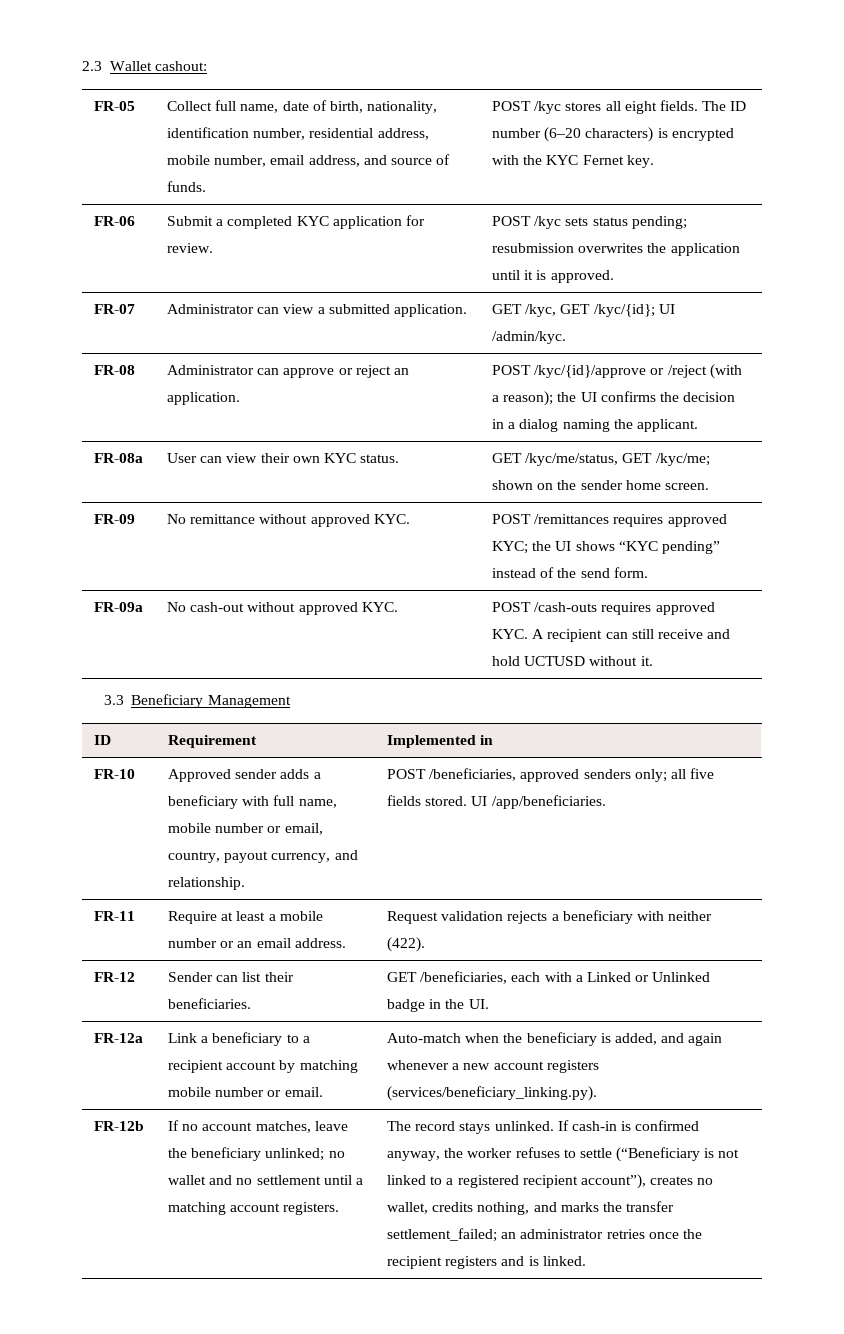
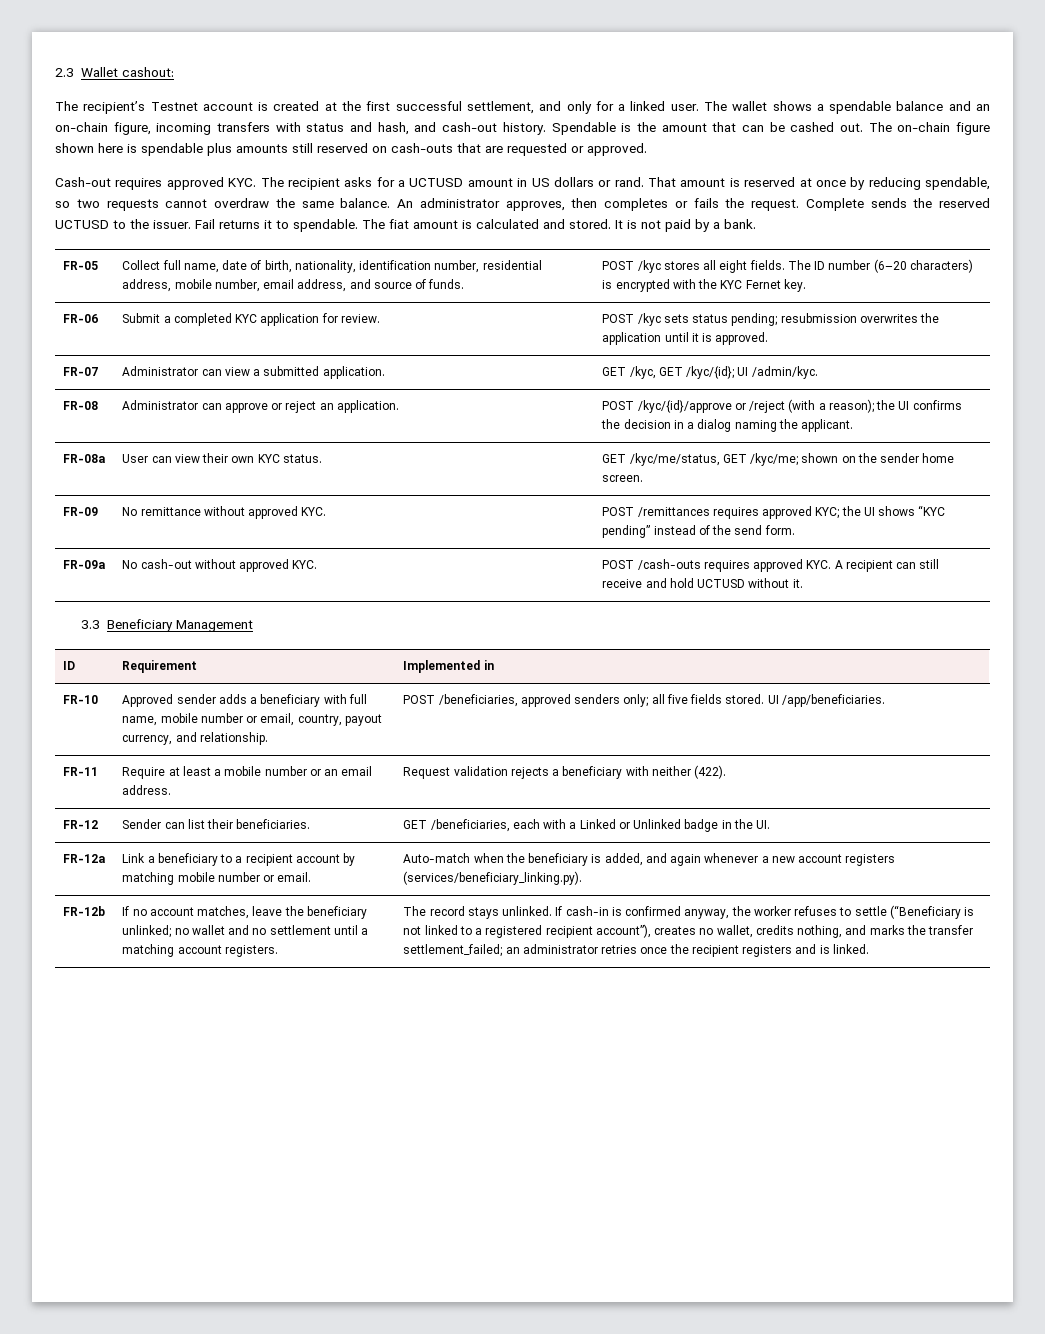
(207, 66) none -> [55,101,990,114] [55,122,990,135] [55,143,647,156] [55,177,990,190] [55,198,990,211] [55,219,756,232] // The recipient’s Testnet account is created at the first successful settlement, and only for a linked user. The wallet shows a spendable balance and an on-chain figure, incoming transfers with status and hash, and cash-out history. Spendable is the amount that can be cashed out. The on-chain figure shown here is spendable plus amounts still reserved on cash-outs that are requested or approved. // Cash-out requires approved KYC. The recipient asks for a UCTUSD amount in US dollars or rand. That amount is reserved at once by reducing spendable, so two requests cannot overdraw the same balance. An administrator approves, then completes or fails the request. Complete sends the reserved UCTUSD to the issuer. Fail returns it to spendable. The fiat amount is calculated and stored. It is not paid by a bank.

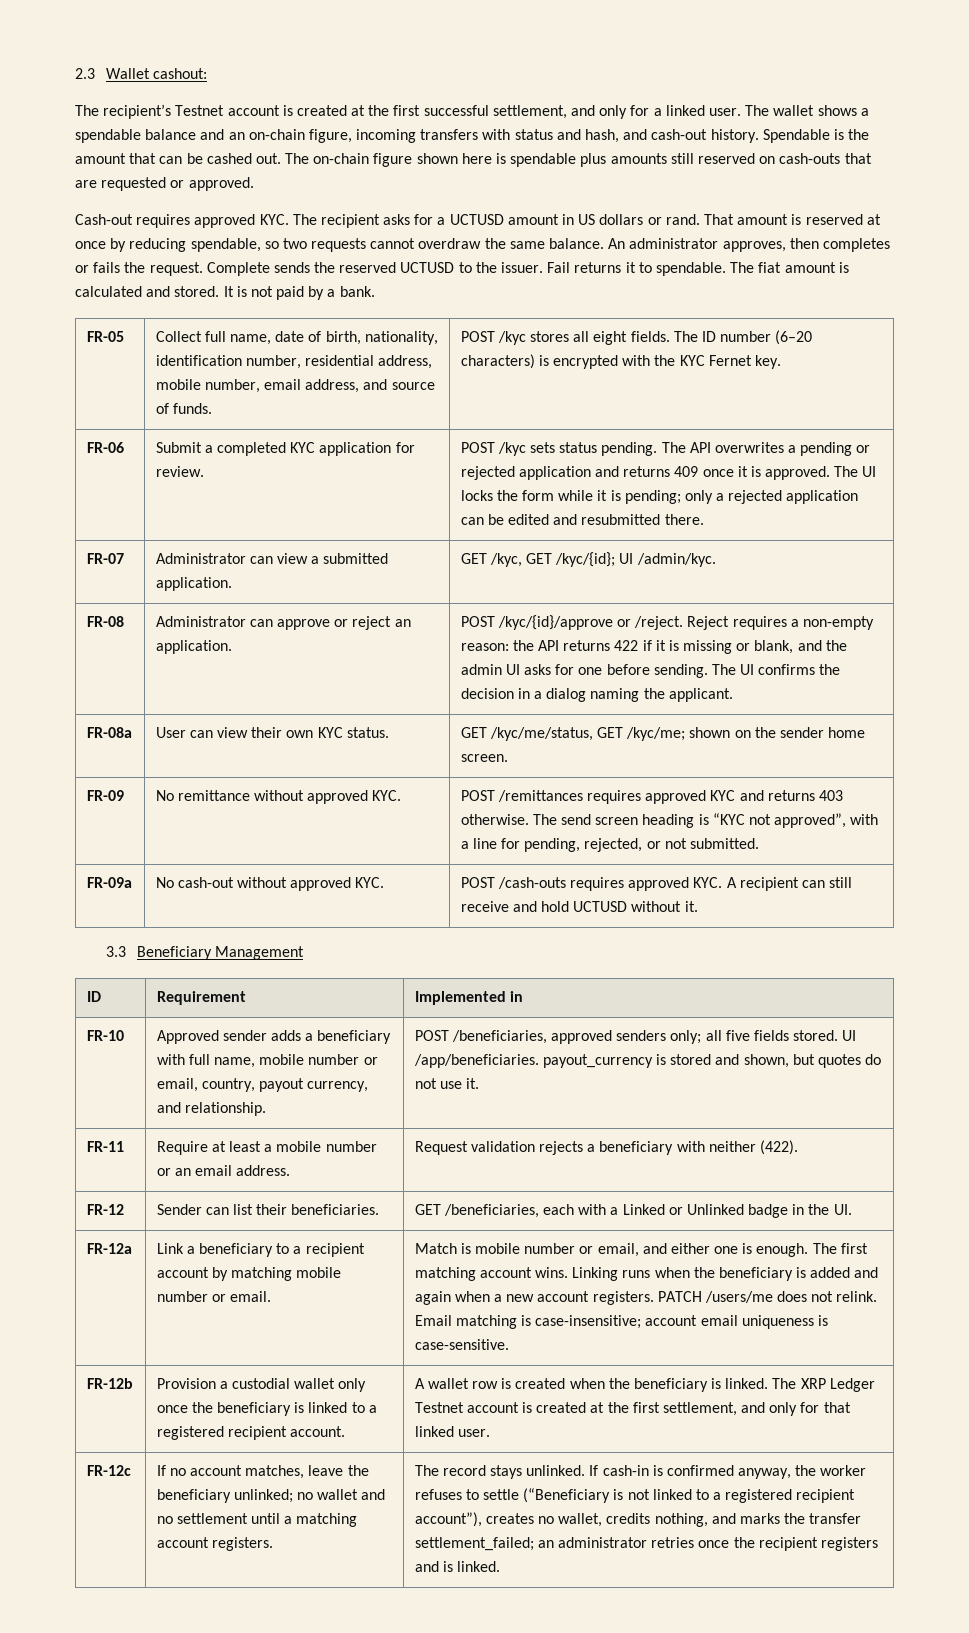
[731,313,940,326] [602,332,769,345] pending; resubmission overwrites the application until it is approved. -> [601,442,871,456] [460,466,877,480] [460,490,859,504] [460,514,704,525] pending. The API overwrites a pending or rejected application and returns 409 once it is approved. The UI locks the form while it is pending; only a rejected application can be edited and resubmitted there.
[749,399,896,413] /reject (with a reason); the -> [634,616,874,630] [460,640,847,654] [460,664,736,678] /reject. Reject requires a non-empty reason: the API returns 422 if it is missing or blank, and the admin UI asks for one before sending. The
[815,505,946,519] [602,525,795,538] KYC; the UI shows “KYC pending” instead of the send form. -> [710,790,843,801] [460,813,879,828] [460,838,759,852] KYC and returns 403 otherwise. The send screen heading is “KYC not approved”, with a line for pending, rejected, or not submitted.
(885, 700) none -> [542,1054,882,1068] [414,1078,479,1089] payout_currency is stored and shown, but quotes do not use it.
[403,853,643,866] Auto-match when the beneficiary is added, -> [414,1243,868,1257] [414,1267,851,1281] Match is mobile number or email, and either one is enough. The first matching account wins. Linking runs when the beneficiary is added
[704,853,759,863] whenever -> [454,1291,490,1302] when
[845,854,896,866] [403,871,583,885] [63,906,106,916] registers (services/beneficiary_linking.py). // FR-12b -> [592,1291,878,1305] [414,1315,828,1329] [414,1339,509,1350] [86,1378,133,1389] [156,1378,367,1392] [156,1402,377,1416] [156,1426,345,1440] [414,1378,875,1392] [414,1402,851,1416] [414,1426,490,1437] [86,1465,131,1476] registers. PATCH /users/me does not relink. Email matching is case-insensitive; account email uniqueness is case-sensitive. // FR-12b | Provision a custodial wallet only once the beneficiary is linked to a registered recipient account. | A wallet row is created when the beneficiary is linked. The XRP Ledger Testnet account is created at the first settlement, and only for that linked user. // FR-12c

